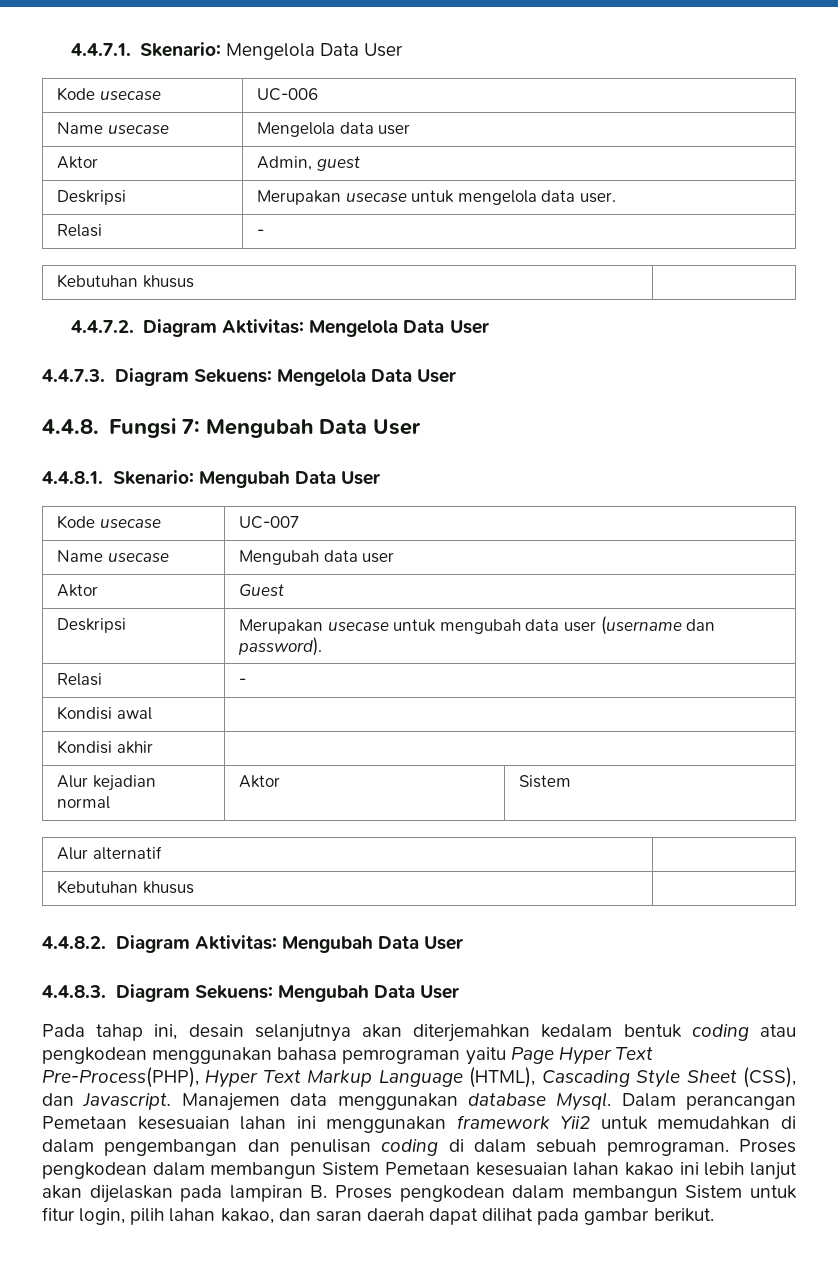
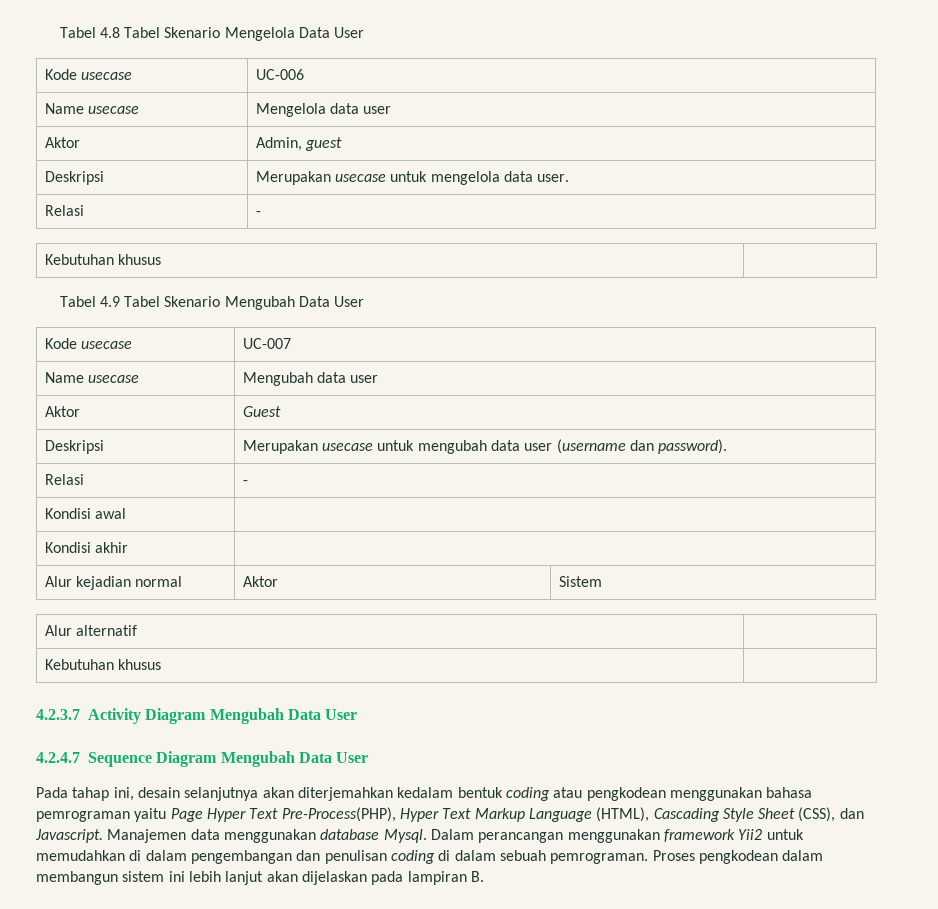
[70,42,222,57] 4.4.7.1. Skenario: -> [59,27,221,38] Tabel 4.8 Tabel Skenario
[70,319,489,337] [42,368,457,386] [42,418,421,438] [42,470,194,485] 4.4.7.2. Diagram Aktivitas: Mengelola Data User // 4.4.7.3. Diagram Sekuens: Mengelola Data User // 4.4.8. Fungsi 7: Mengubah Data User // 4.4.8.1. Skenario: -> [59,296,221,307] Tabel 4.9 Tabel Skenario
[42,935,464,953] [42,984,273,1002] 4.4.8.2. Diagram Aktivitas: Mengubah Data User // 4.4.8.3. Diagram Sekuens: -> [36,708,358,724] [36,751,218,767] 4.2.3.7 Activity Diagram Mengubah Data User // 4.2.4.7 Sequence Diagram
[42,1116,316,1130] Pemetaan kesesuaian lahan ini -> (564, 837) none
[322,1162,674,1176] Sistem Pemetaan kesesuaian lahan kakao -> [122,871,165,882] sistem
[335,1185,798,1202] [42,1207,714,1225] Proses pengkodean dalam membangun Sistem untuk fitur login, pilih lahan kakao, dan saran daerah dapat dilihat pada gambar berikut. -> (484, 876) none

